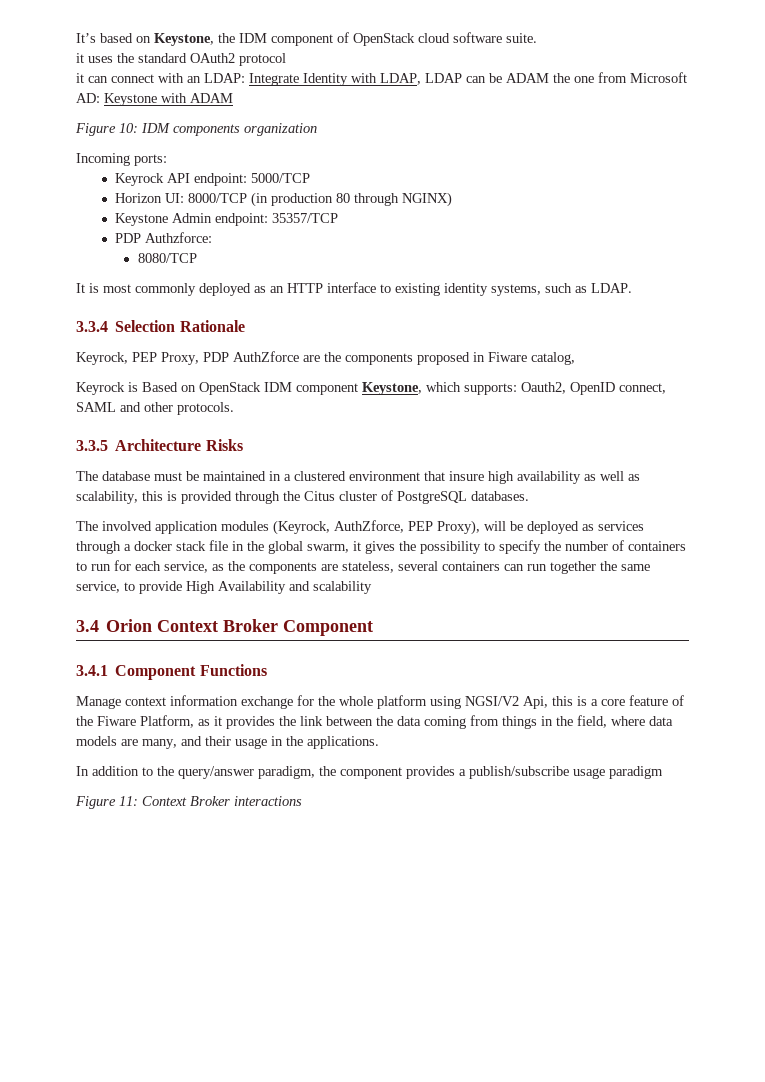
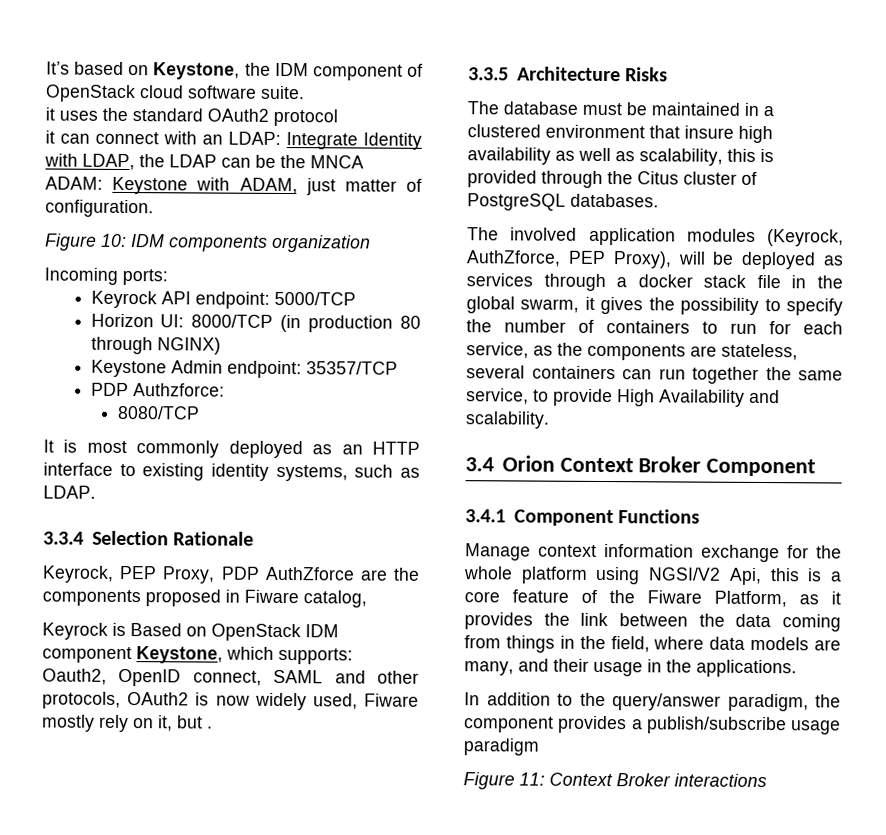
(421, 79) none -> [139,154,165,168] the
[506,72,687,83] [76,93,233,106] ADAM the one from Microsoft AD: Keystone with ADAM -> [280,154,364,169] [45,176,423,196] [45,199,154,218] the MNCA ADAM: Keystone with ADAM, just matter of configuration.
[177,402,234,415] protocols. -> [42,691,419,711] [42,714,213,733] protocols, OAuth2 is now widely used, Fiware mostly rely on it, but .
[313,581,372,594] scalability -> [465,411,550,429] scalability.

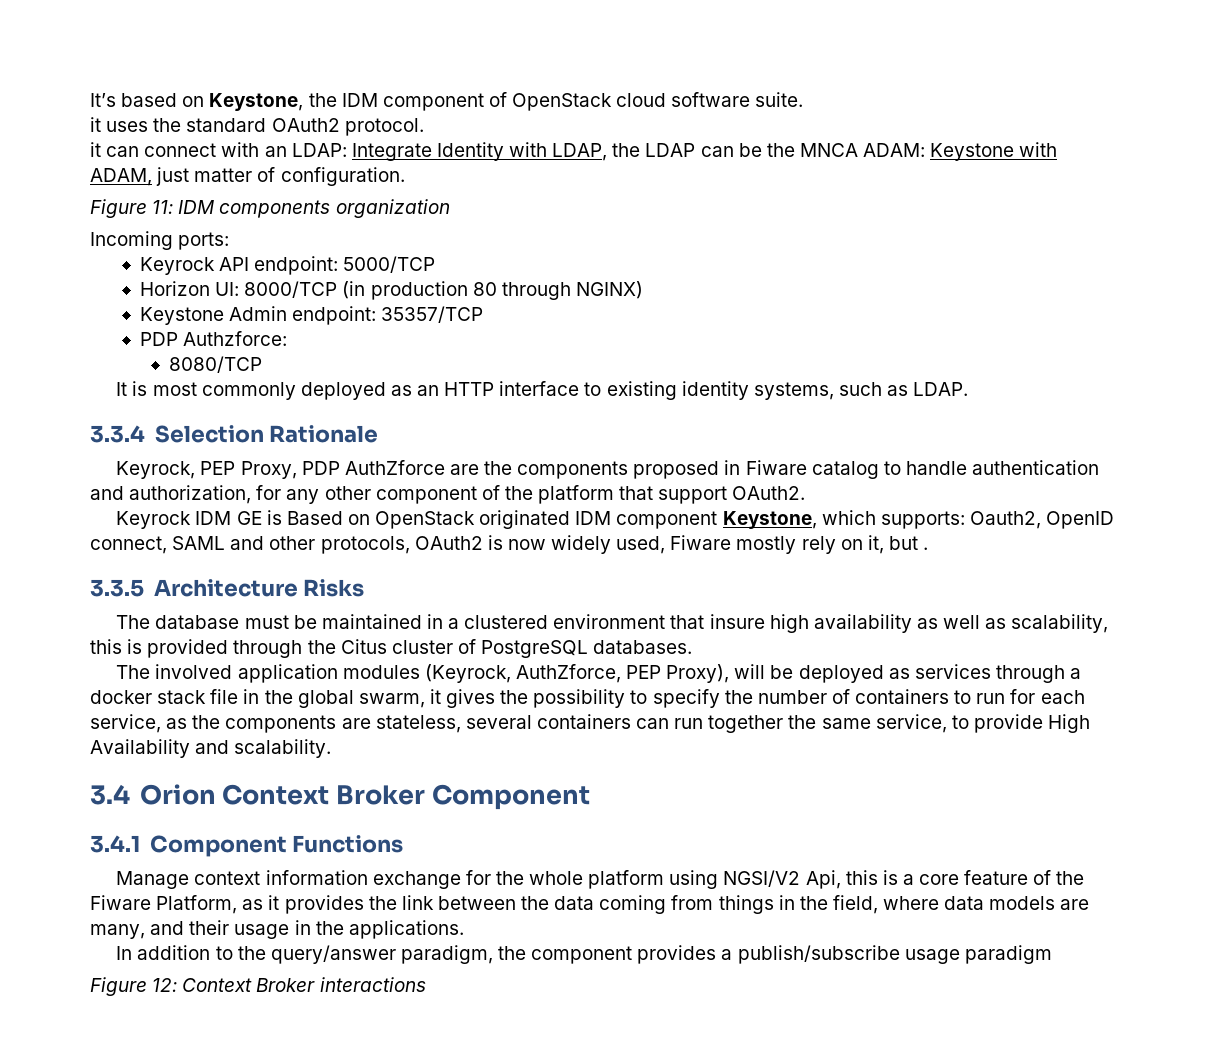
[273,108,338,127] protocol -> [344,118,424,136] protocol.
[101,233,127,248] 10: -> [152,200,174,214] 11:
[303,590,367,608] [42,622,108,640] catalog, // Keyrock -> [811,460,1100,479] [90,485,806,504] [116,511,262,529] catalog to handle authentication and authorization, for any other component of the platform that support OAuth2. // Keyrock IDM GE
(301, 632) none -> [479,510,571,529] originated
[519,772,545,786] 11: -> [152,978,178,992] 12:

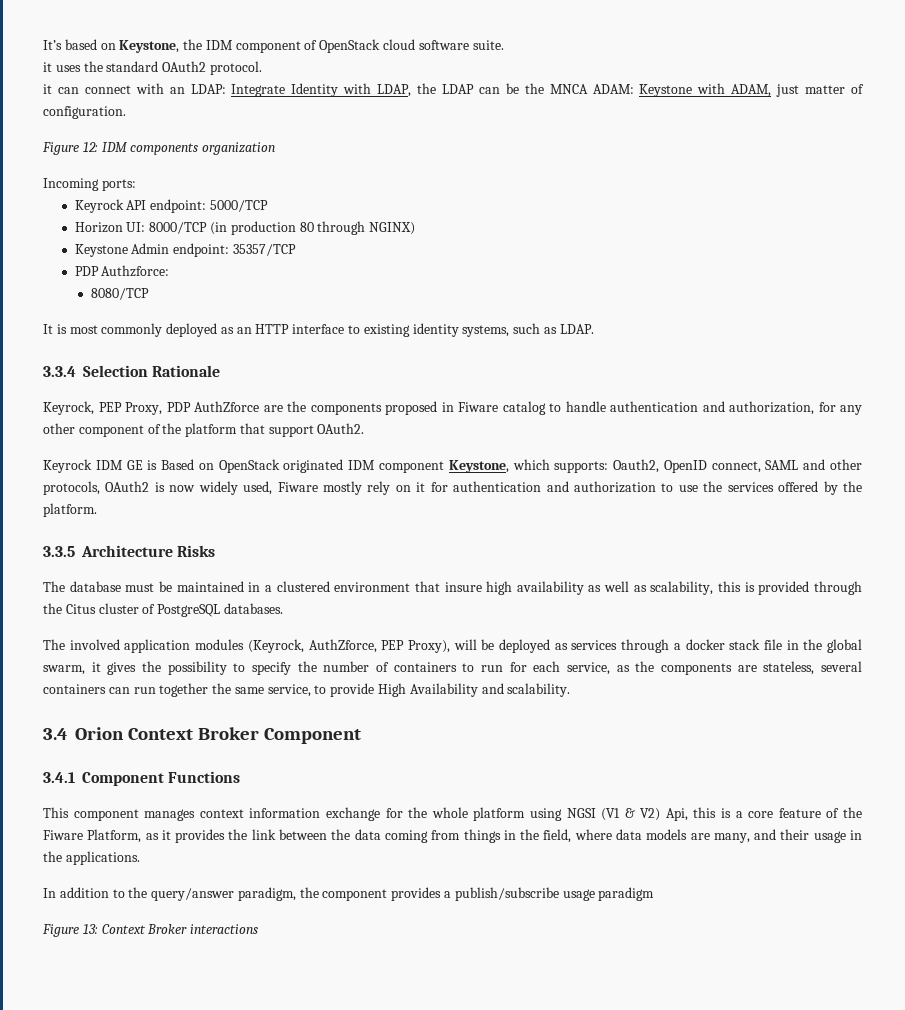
[152,200,174,214] 11: -> [82,142,98,152] 12:
[867,535,929,554] it, but . -> [416,481,863,495] [43,503,97,517] it for authentication and authorization to use the services offered by the platform.
[116,871,190,889] Manage -> [43,807,196,821] This component manages
[723,870,801,887] NGSI/V2 -> [566,808,661,821] NGSI (V1 & V2)
[152,978,178,992] 12: -> [82,924,98,934] 13:

